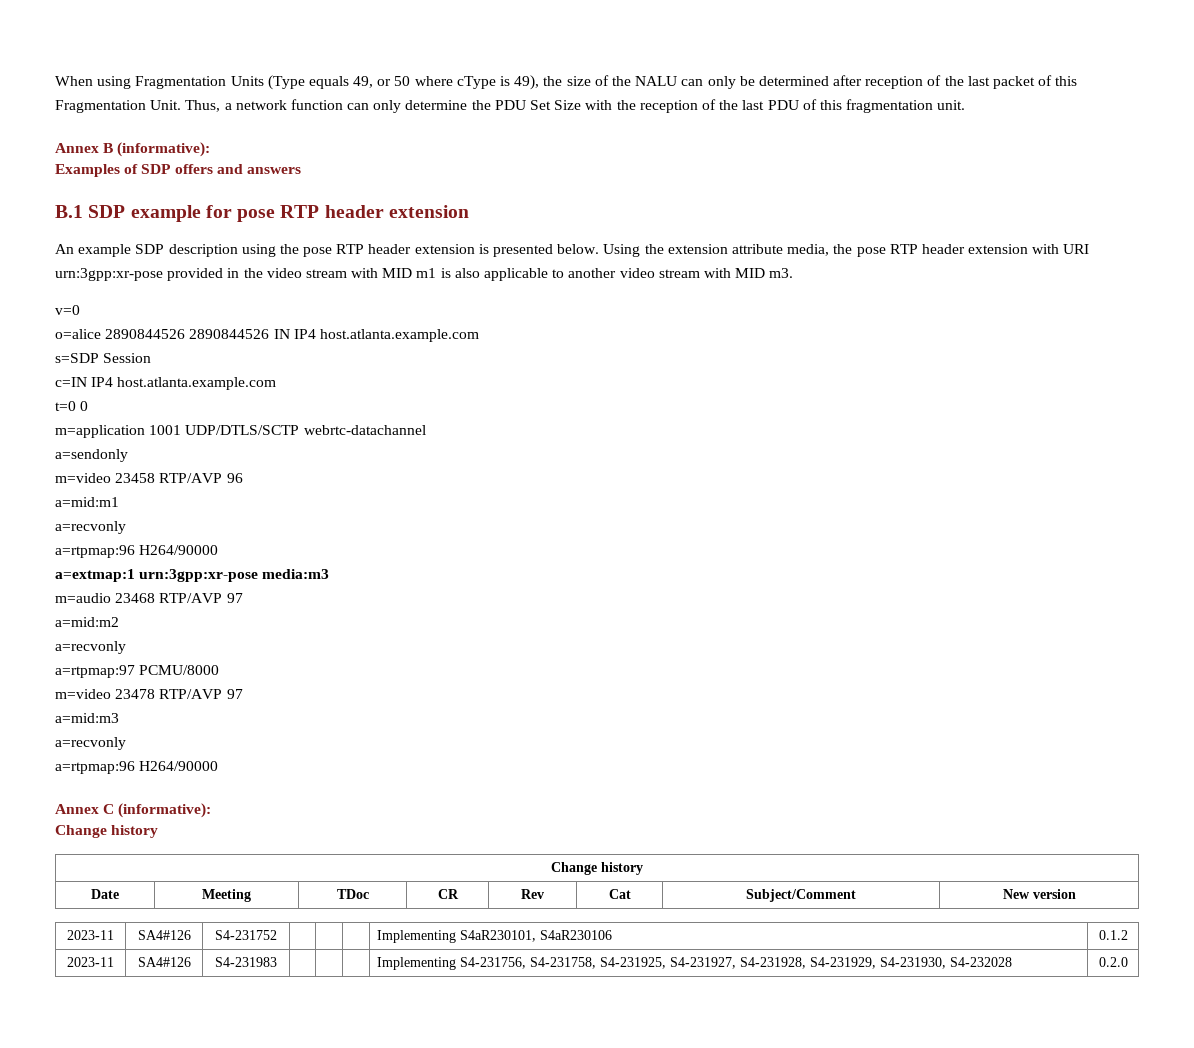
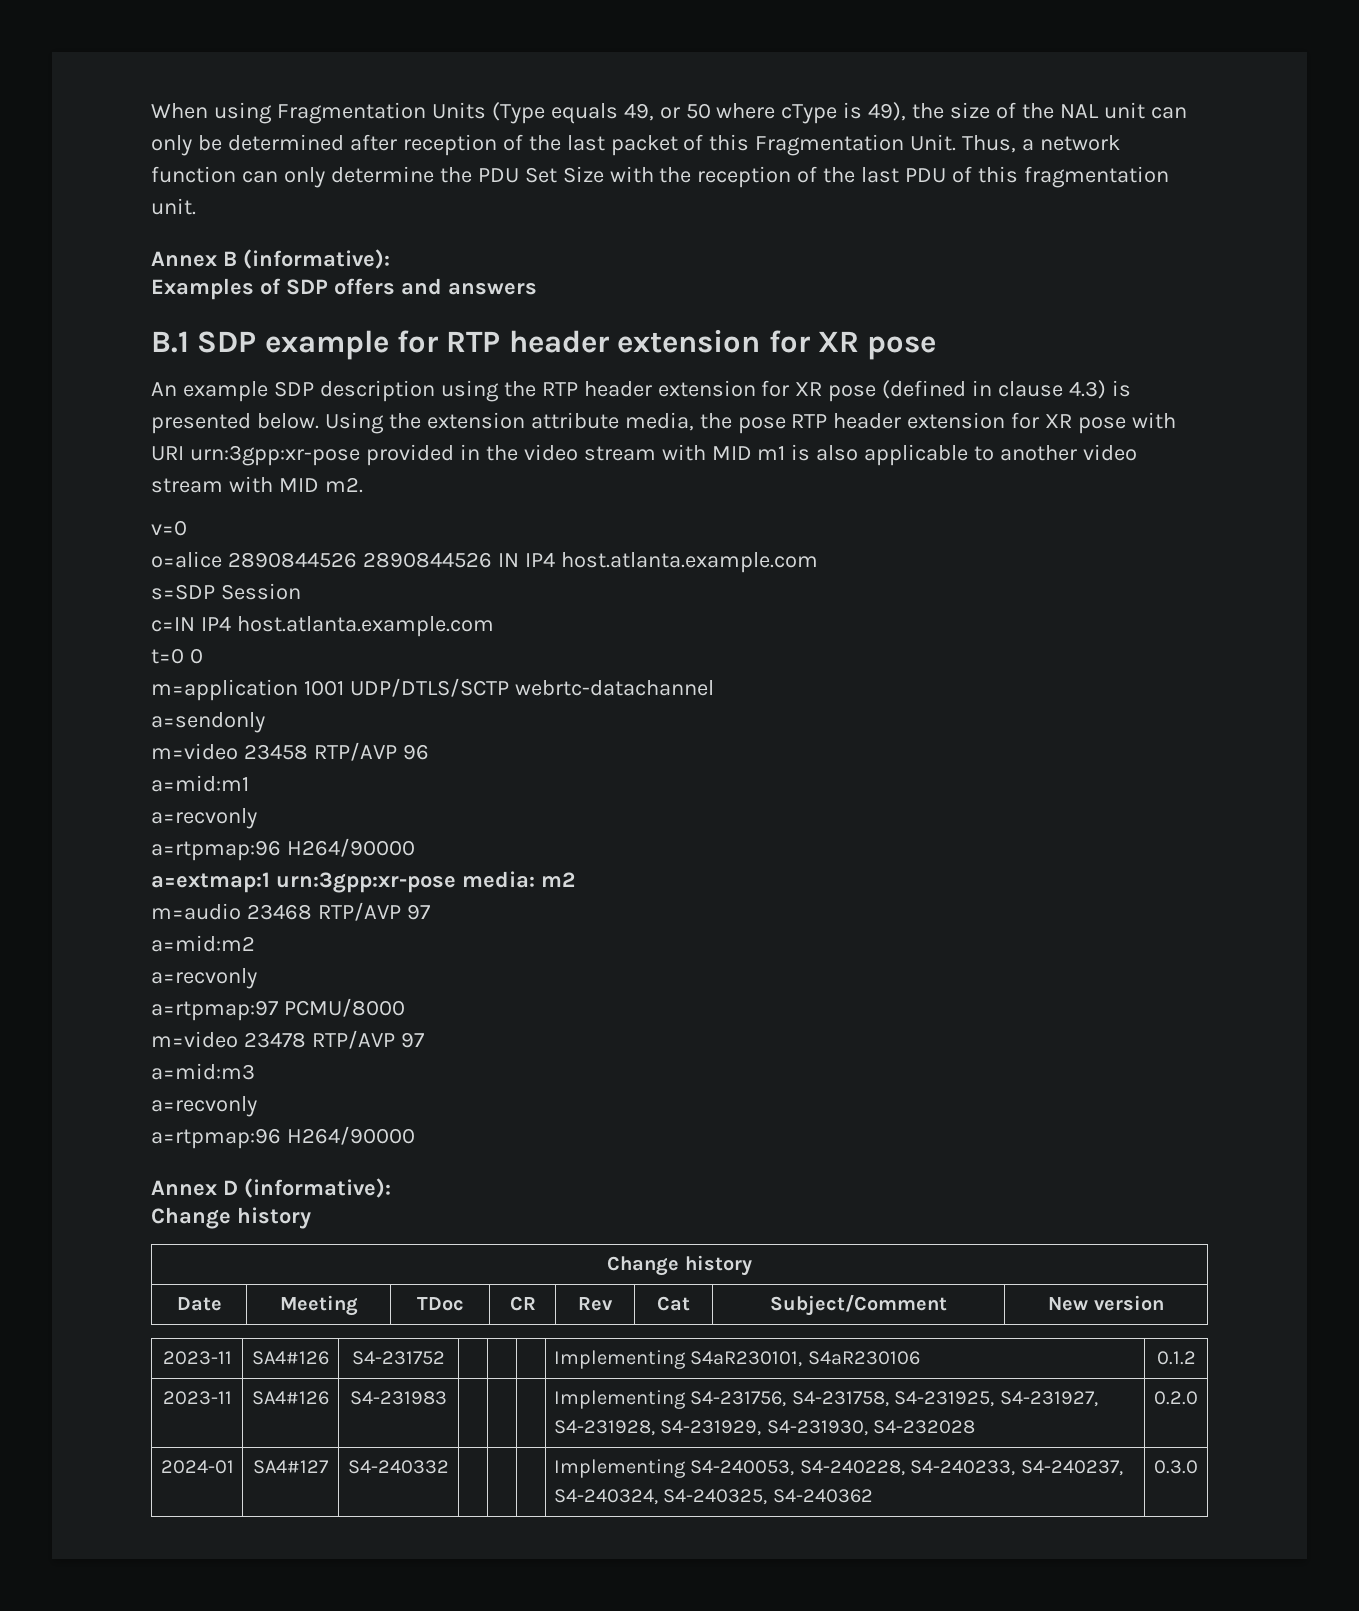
[635,76,678,86] NALU -> [1059,102,1145,119] NAL unit
[237,205,469,222] pose RTP header extension -> [446,329,937,360] RTP header extension for XR pose
[303,244,475,257] pose RTP header extension -> [541,380,1107,402] RTP header extension for XR pose (defined in clause 4.3)
(1029, 249) none -> [1011,412,1127,434] for XR pose
[769,268,794,278] m3. -> [324,477,363,493] m2.
[262,569,330,579] media:m3 -> [461,871,575,888] media: m2
[103,804,115,814] C -> [223,1180,238,1195] D
(1128, 962) none -> [160,1460,234,1474] [253,1460,329,1474] [348,1460,449,1474] [553,1459,1123,1478] [553,1489,873,1505] [1154,1460,1198,1474] // 2024-01 | SA4#127 | S4-240332 | | | | Implementing S4-240053, S4-240228, S4-240233, S4-240237, S4-240324, S4-240325, S4-240362 | 0.3.0

